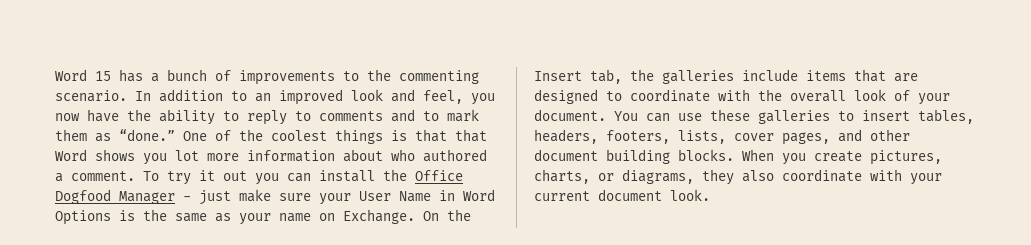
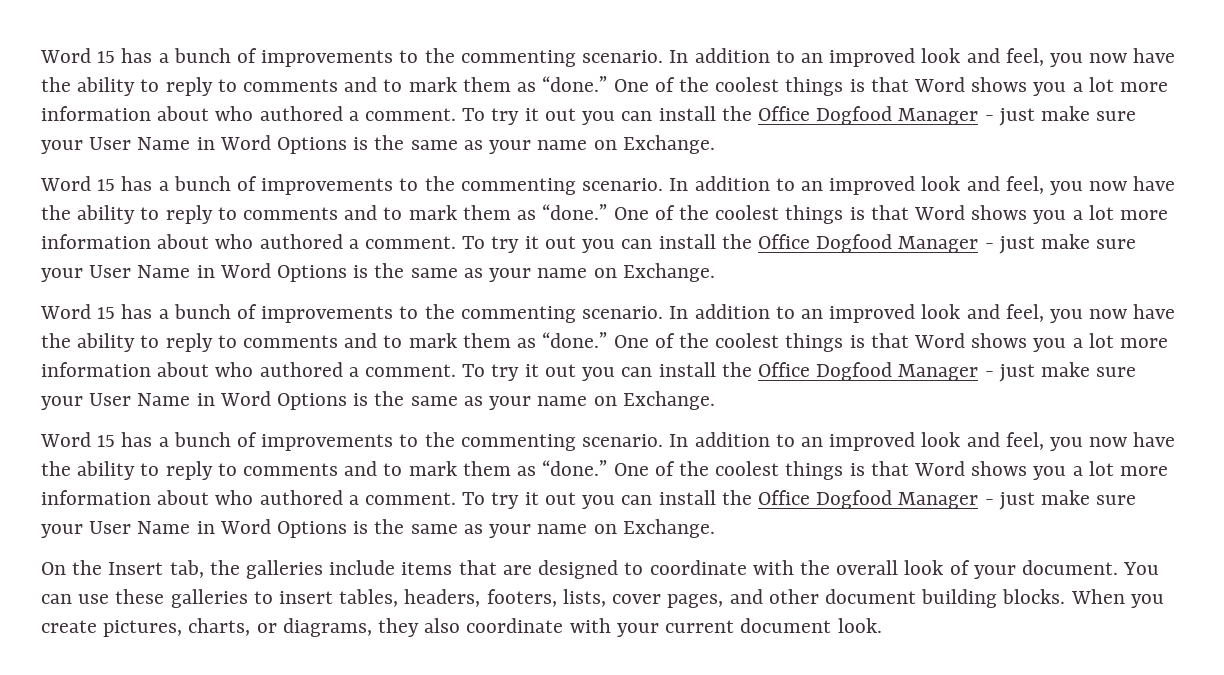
[455,129,487,142] [55,149,167,165] that Word shows you -> [913,77,1083,96] Word shows you a
(415, 216) none -> [40,176,1176,195] [41,204,1169,224] [41,234,1137,254] [41,263,715,282] [40,304,1176,323] [41,332,1169,352] [41,362,1137,382] [41,391,715,410] [40,432,1176,451] [41,460,1169,480] [41,490,1137,510] [41,519,715,538] // Word 15 has a bunch of improvements to the commenting scenario. In addition to an improved look and feel, you now have the ability to reply to comments and to mark them as “done.” One of the coolest things is that Word shows you a lot more information about who authored a comment. To try it out you can install the Office Dogfood Manager - just make sure your User Name in Word Options is the same as your name on Exchange. // Word 15 has a bunch of improvements to the commenting scenario. In addition to an improved look and feel, you now have the ability to reply to comments and to mark them as “done.” One of the coolest things is that Word shows you a lot more information about who authored a comment. To try it out you can install the Office Dogfood Manager - just make sure your User Name in Word Options is the same as your name on Exchange. // Word 15 has a bunch of improvements to the commenting scenario. In addition to an improved look and feel, you now have the ability to reply to comments and to mark them as “done.” One of the coolest things is that Word shows you a lot more information about who authored a comment. To try it out you can install the Office Dogfood Manager - just make sure your User Name in Word Options is the same as your name on Exchange. //

